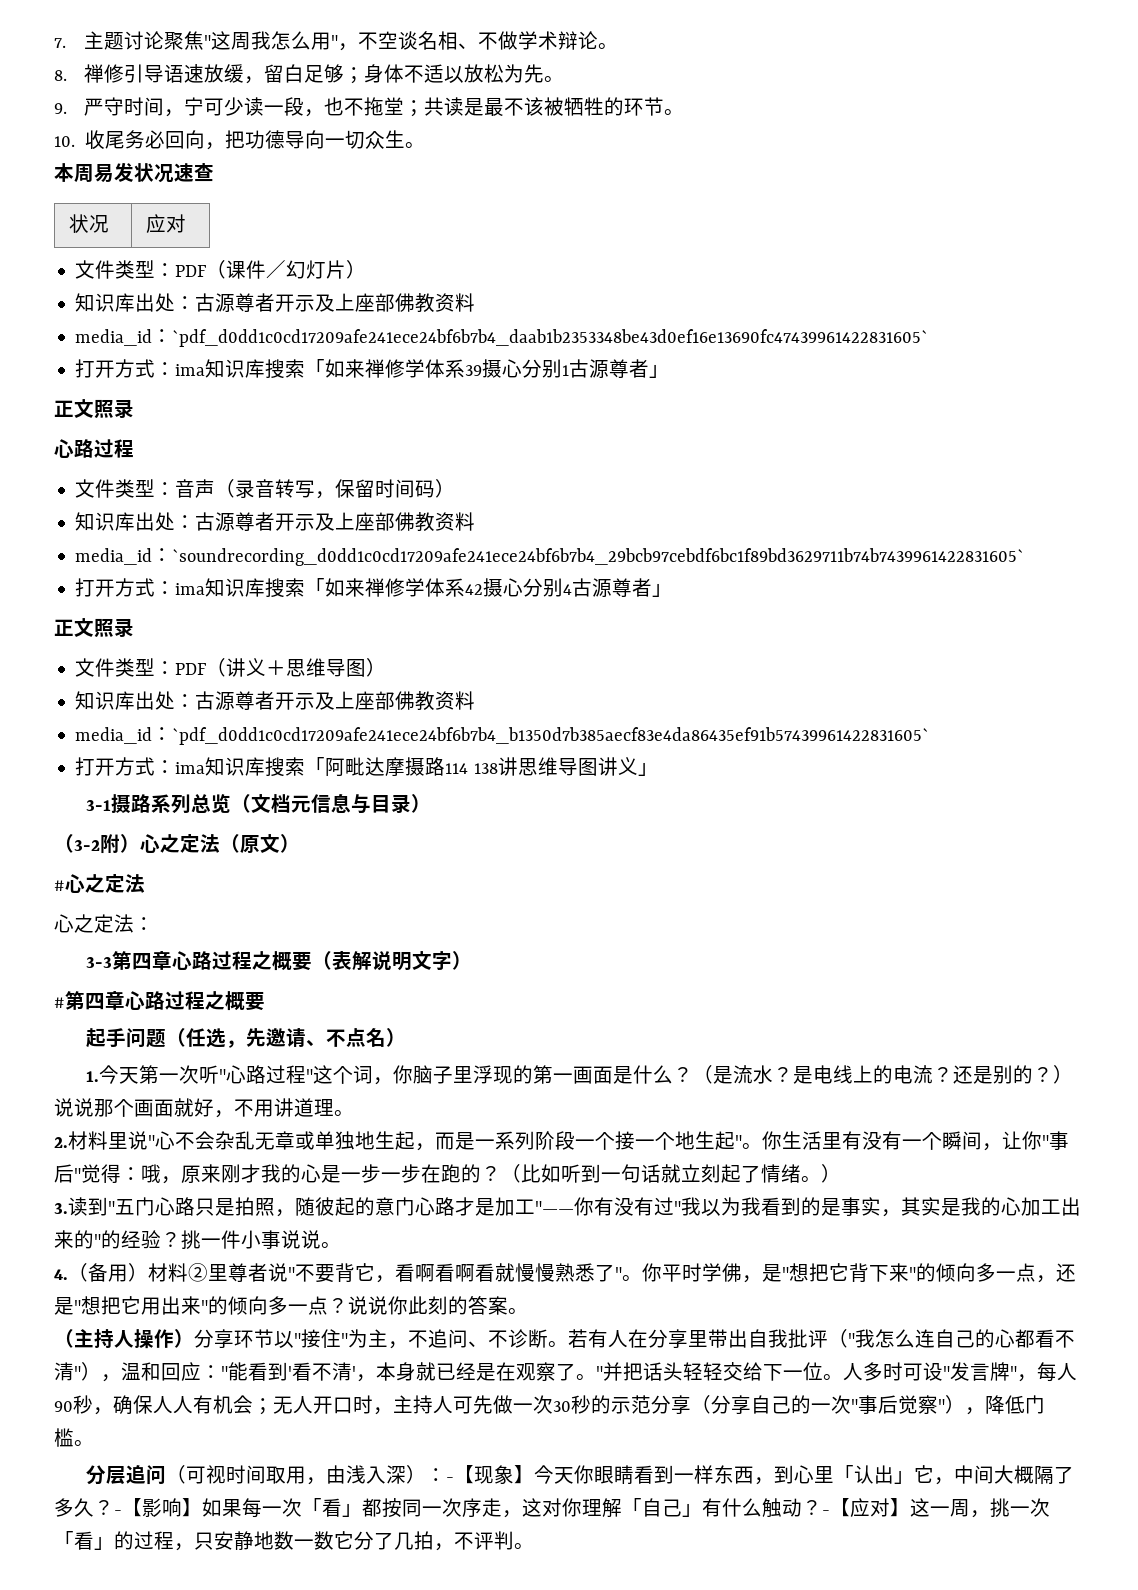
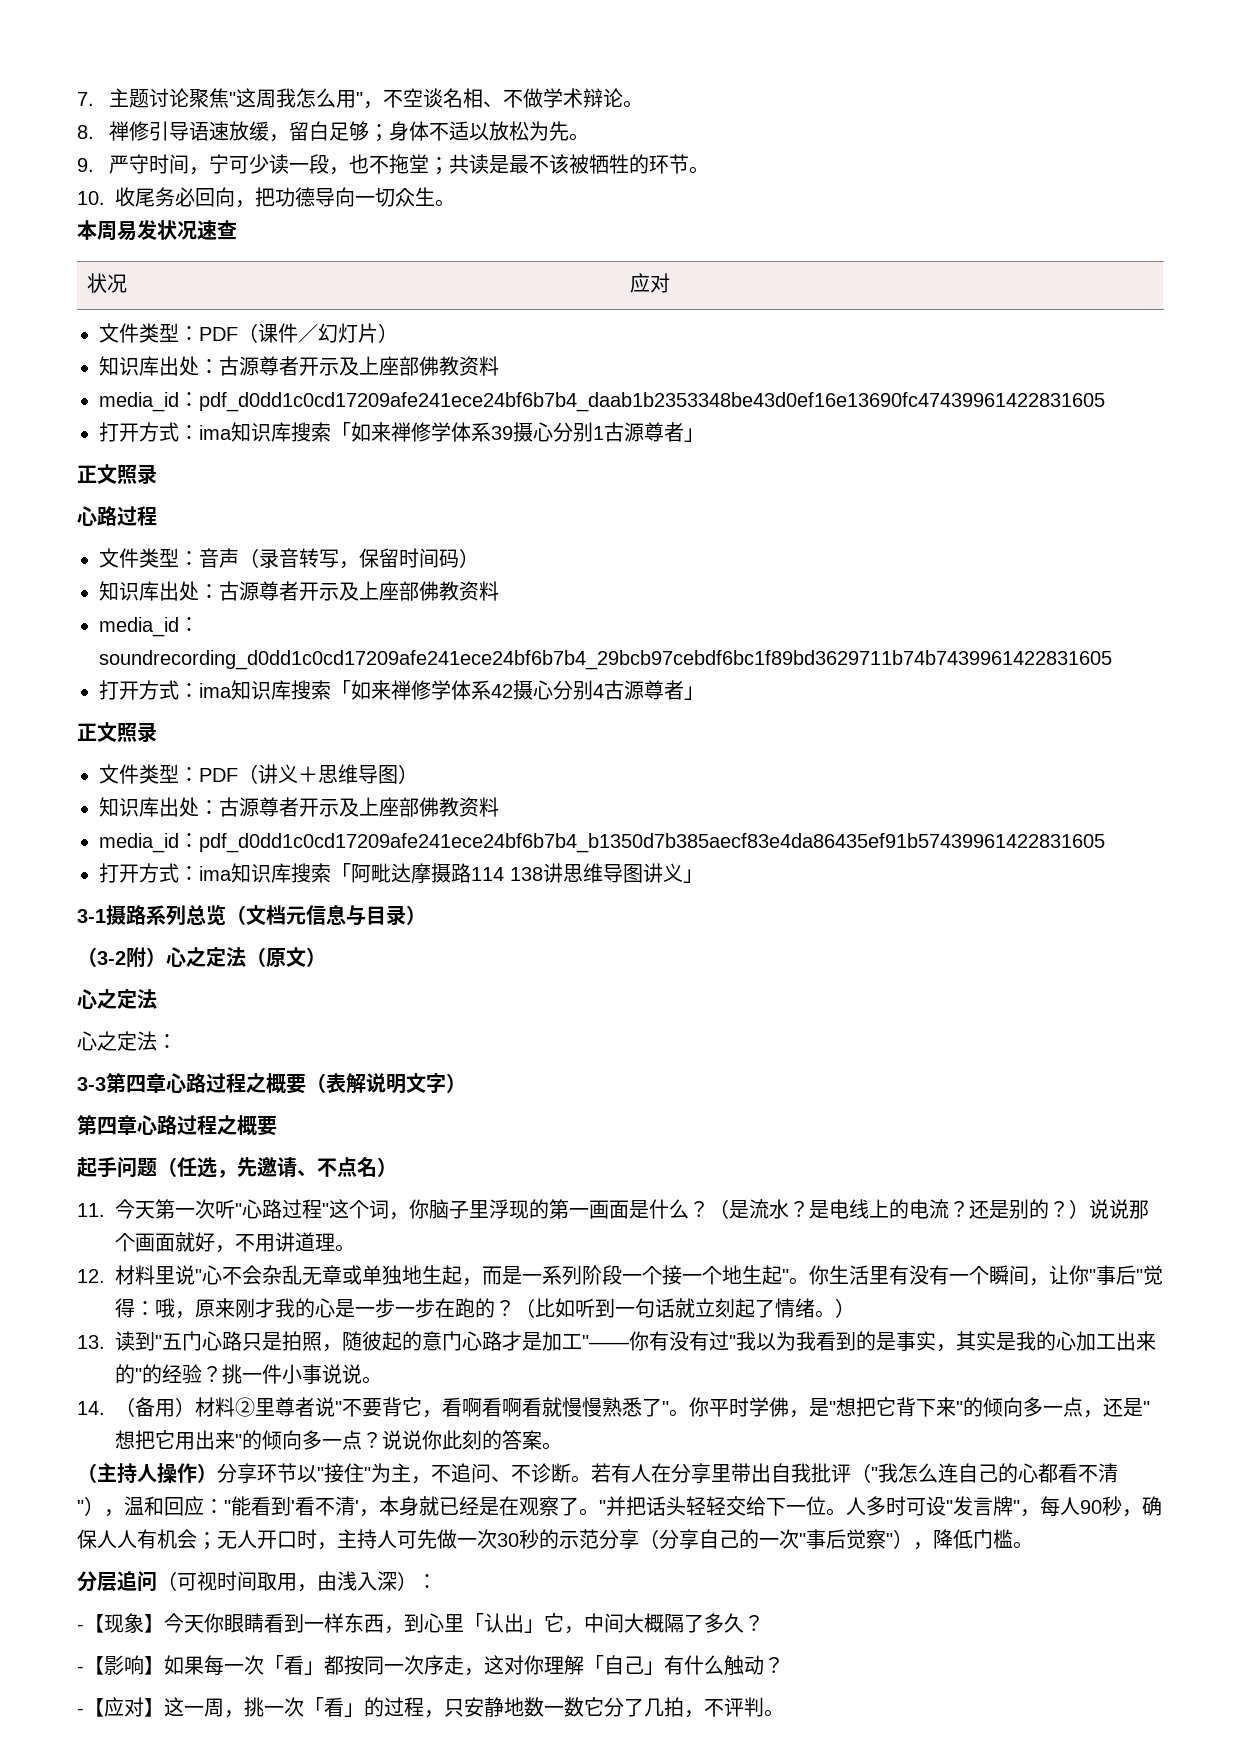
[172,329,929,347] `pdf_d0dd1c0cd17209afe241ece24bf6b7b4_daab1b2353348be43d0ef16e13690fc47439961422831605` -> [199,392,1105,412] pdf_d0dd1c0cd17209afe241ece24bf6b7b4_daab1b2353348be43d0ef16e13690fc47439961422831605
[172,548,1025,566] `soundrecording_d0dd1c0cd17209afe241ece24bf6b7b4_29bcb97cebdf6bc1f89bd3629711b74b7439961422831605` -> [99,650,1112,670] soundrecording_d0dd1c0cd17209afe241ece24bf6b7b4_29bcb97cebdf6bc1f89bd3629711b74b7439961422831605
[172,727,930,745] `pdf_d0dd1c0cd17209afe241ece24bf6b7b4_b1350d7b385aecf83e4da86435ef91b57439961422831605` -> [199,833,1105,853] pdf_d0dd1c0cd17209afe241ece24bf6b7b4_b1350d7b385aecf83e4da86435ef91b57439961422831605
[54,880,65,891] # -> (326, 957) none
[54,997,65,1008] # -> (466, 1083) none
[85,1071,99,1082] 1. -> [77,1203,105,1217] 11.
[54,1137,68,1148] 2. -> [77,1269,105,1283] 12.
[54,1203,68,1214] 3. -> [77,1335,105,1349] 13.
[54,1269,68,1280] 4. -> [77,1401,105,1415] 14.
(446, 1475) none -> (437, 1581) //
(114, 1507) none -> (764, 1623) //
(822, 1507) none -> (784, 1665) //

